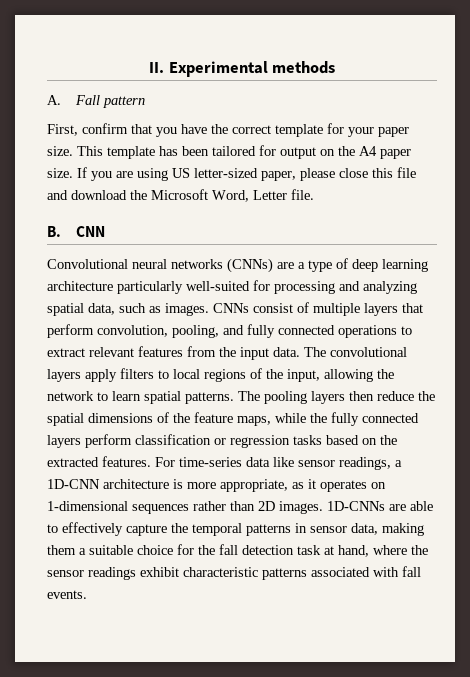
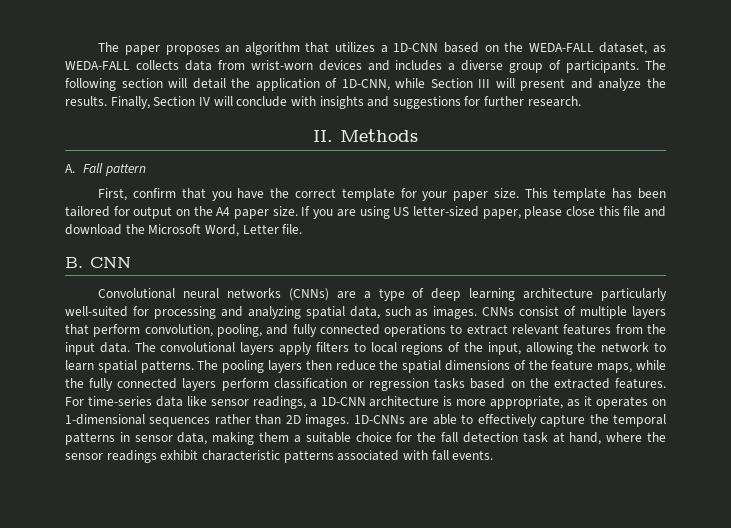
[149,61,335,77] II. Experimental methods -> [98,42,667,55] [65,60,666,73] [65,78,666,91] [65,96,581,109] [313,129,418,142] The paper proposes an algorithm that utilizes a 1D-CNN based on the WEDA-FALL dataset, as WEDA-FALL collects data from wrist-worn devices and includes a diverse group of participants. The following section will detail the application of 1D-CNN, while Section III will present and analyze the results. Finally, Section IV will conclude with insights and suggestions for further research. // II. Methods

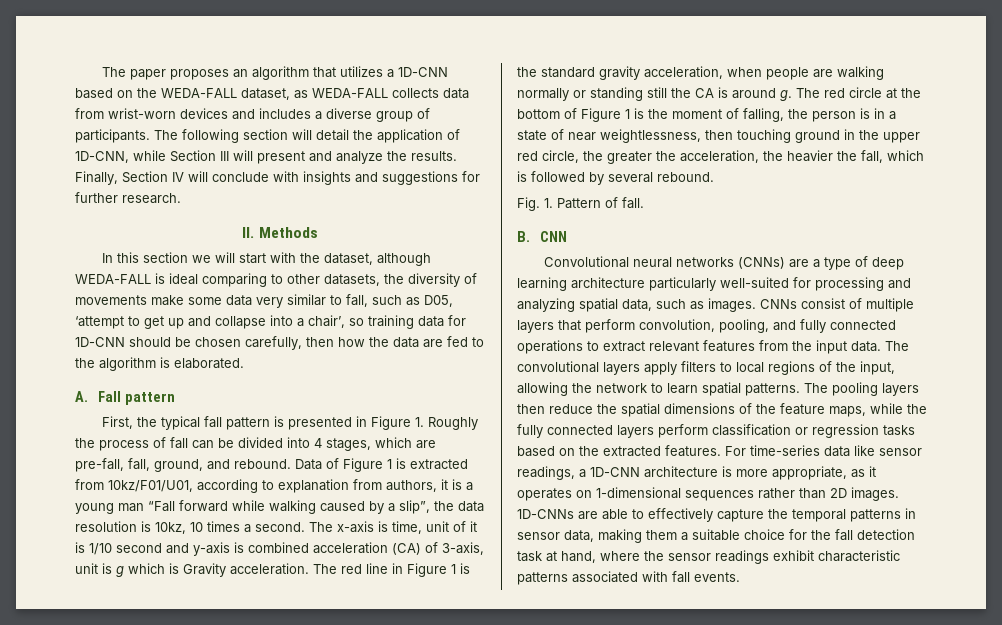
[65,163,147,176] [98,188,667,201] [65,206,666,219] [65,224,303,237] A. Fall pattern // First, confirm that you have the correct template for your paper size. This template has been tailored for output on the A4 paper size. If you are using US letter-sized paper, please close this file and download the Microsoft Word, Letter file. -> [102,252,432,266] [75,273,477,287] [75,294,453,308] [75,315,466,329] [75,336,484,350] [75,357,244,371] [75,391,176,405] [102,416,479,430] [75,437,436,451] [75,458,468,472] [75,479,473,493] [75,500,484,514] [75,521,477,534] [75,542,484,556] [75,563,470,577] [517,66,884,80] [517,87,921,101] [517,108,896,122] [517,129,920,143] [517,150,924,164] [517,171,714,185] [517,197,644,211] In this section we will start with the dataset, although WEDA-FALL is ideal comparing to other datasets, the diversity of movements make some data very similar to fall, such as D05, ‘attempt to get up and collapse into a chair’, so training data for 1D-CNN should be chosen carefully, then how the data are fed to the algorithm is elaborated. // A. Fall pattern // First, the typical fall pattern is presented in Figure 1. Roughly the process of fall can be divided into 4 stages, which are pre-fall, fall, ground, and rebound. Data of Figure 1 is extracted from 10kz/F01/U01, according to explanation from authors, it is a young man “Fall forward while walking caused by a slip”, the data resolution is 10kz, 10 times a second. The x-axis is time, unit of it is 1/10 second and y-axis is combined acceleration (CA) of 3-axis, unit is g which is Gravity acceleration. The red line in Figure 1 is the standard gravity acceleration, when people are walking normally or standing still the CA is around g. The red circle at the bottom of Figure 1 is the moment of falling, the person is in a state of near weightlessness, then touching ground in the upper red circle, the greater the acceleration, the heavier the fall, which is followed by several rebound. // Fig. 1. Pattern of fall.

